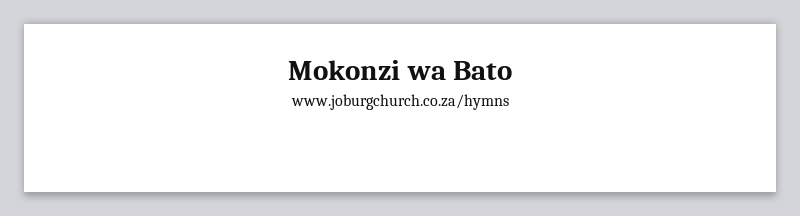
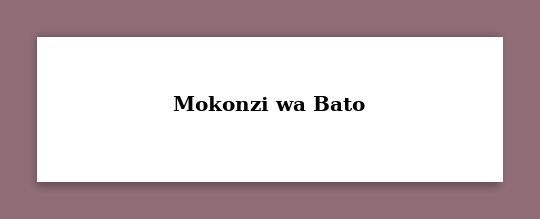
[290,94,509,110] // www.joburgchurch.co.za/hymns -> (365, 103) none

